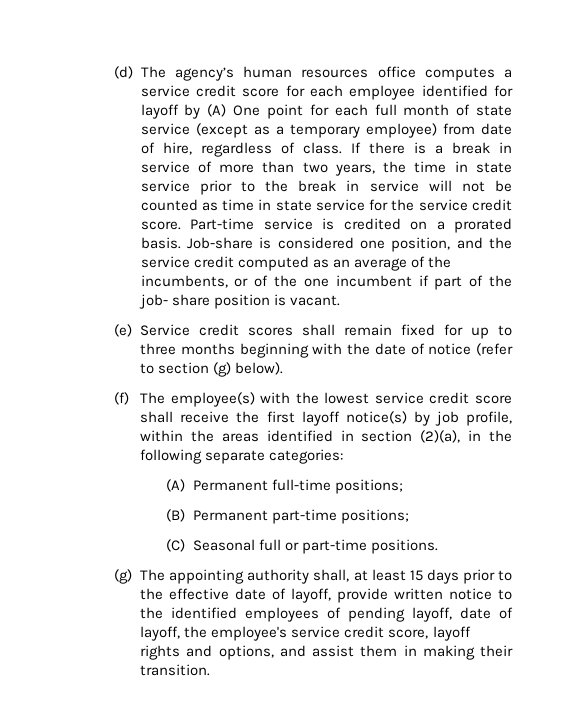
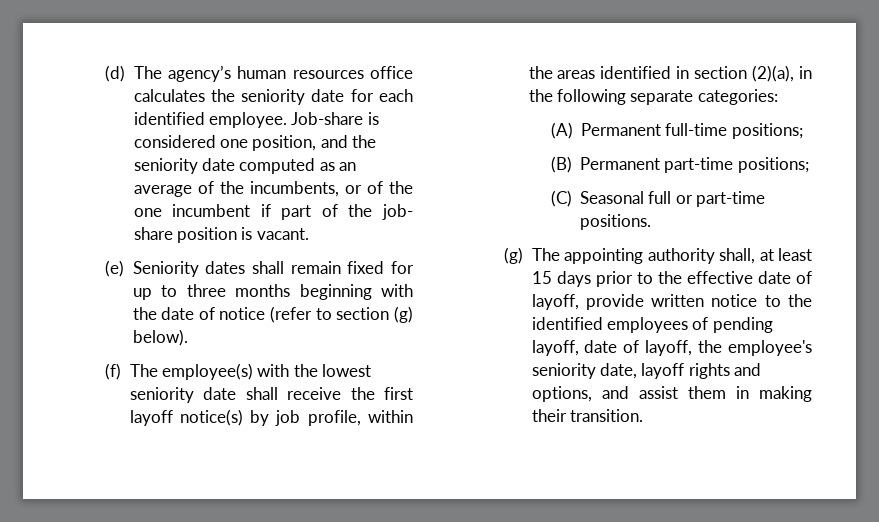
[424,67,512,81] [140,85,514,100] [140,104,512,119] [140,123,512,138] [140,142,512,157] [140,161,512,176] [140,180,513,195] [140,199,512,211] [140,218,512,233] [140,237,181,249] computes a service credit score for each employee identified for layoff by (A) One point for each full month of state service (except as a temporary employee) from date of hire, regardless of class. If there is a break in service of more than two years, the time in state service prior to the break in service will not be counted as time in state service for the service credit score. Part-time service is credited on a prorated basis. -> [133,89,413,105] [133,112,287,128] calculates the seniority date for each identified employee.
[140,256,234,268] service credit -> [133,158,235,174] seniority date
[140,324,294,336] Service credit scores -> [132,261,246,277] Seniority dates
[374,392,512,404] service credit score -> [129,387,237,403] seniority date
[291,626,429,639] service credit score, -> [531,363,637,379] seniority date,

